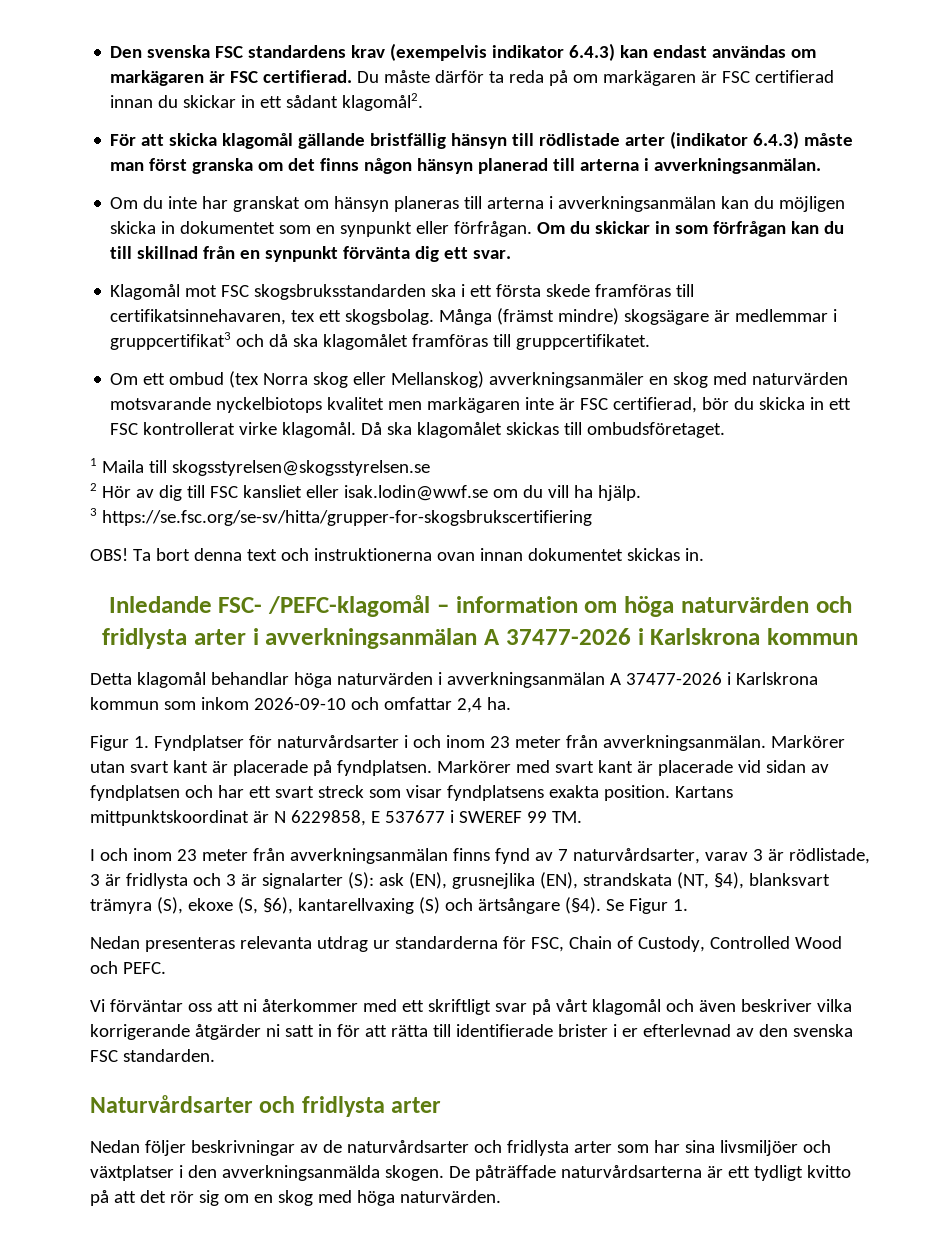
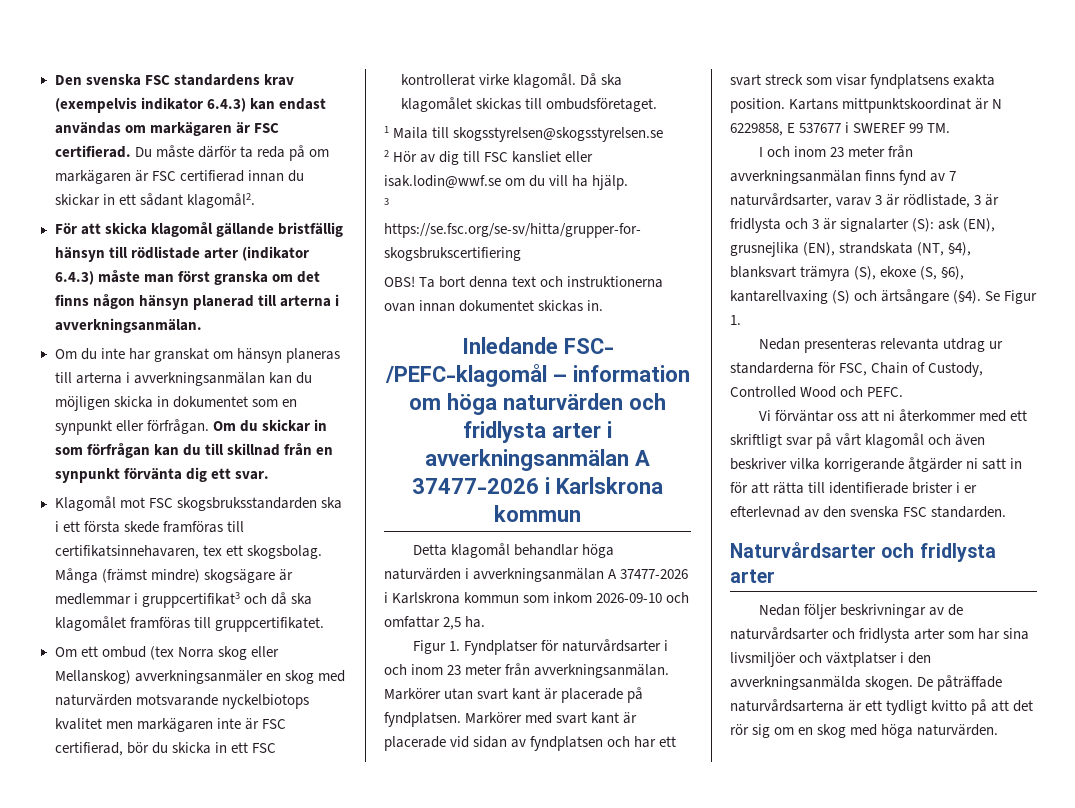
[456,698,482,713] 2,4 -> [443,617,462,630] 2,5

